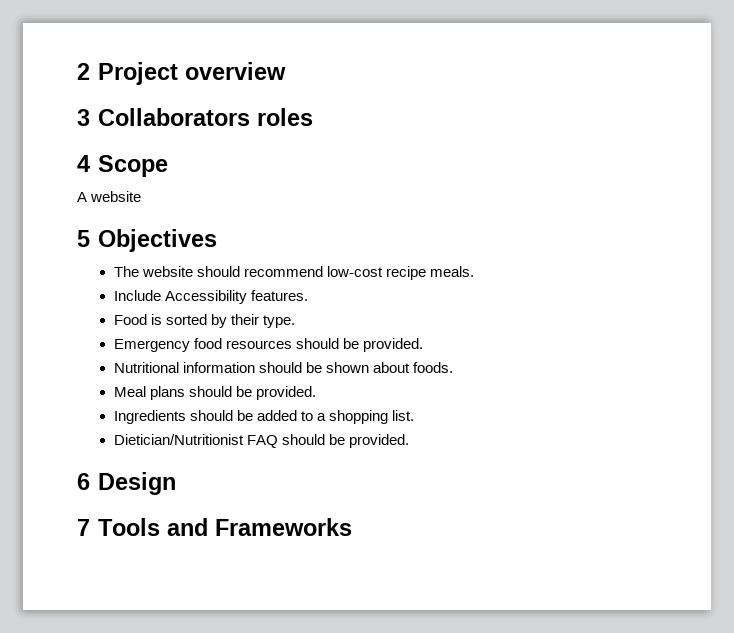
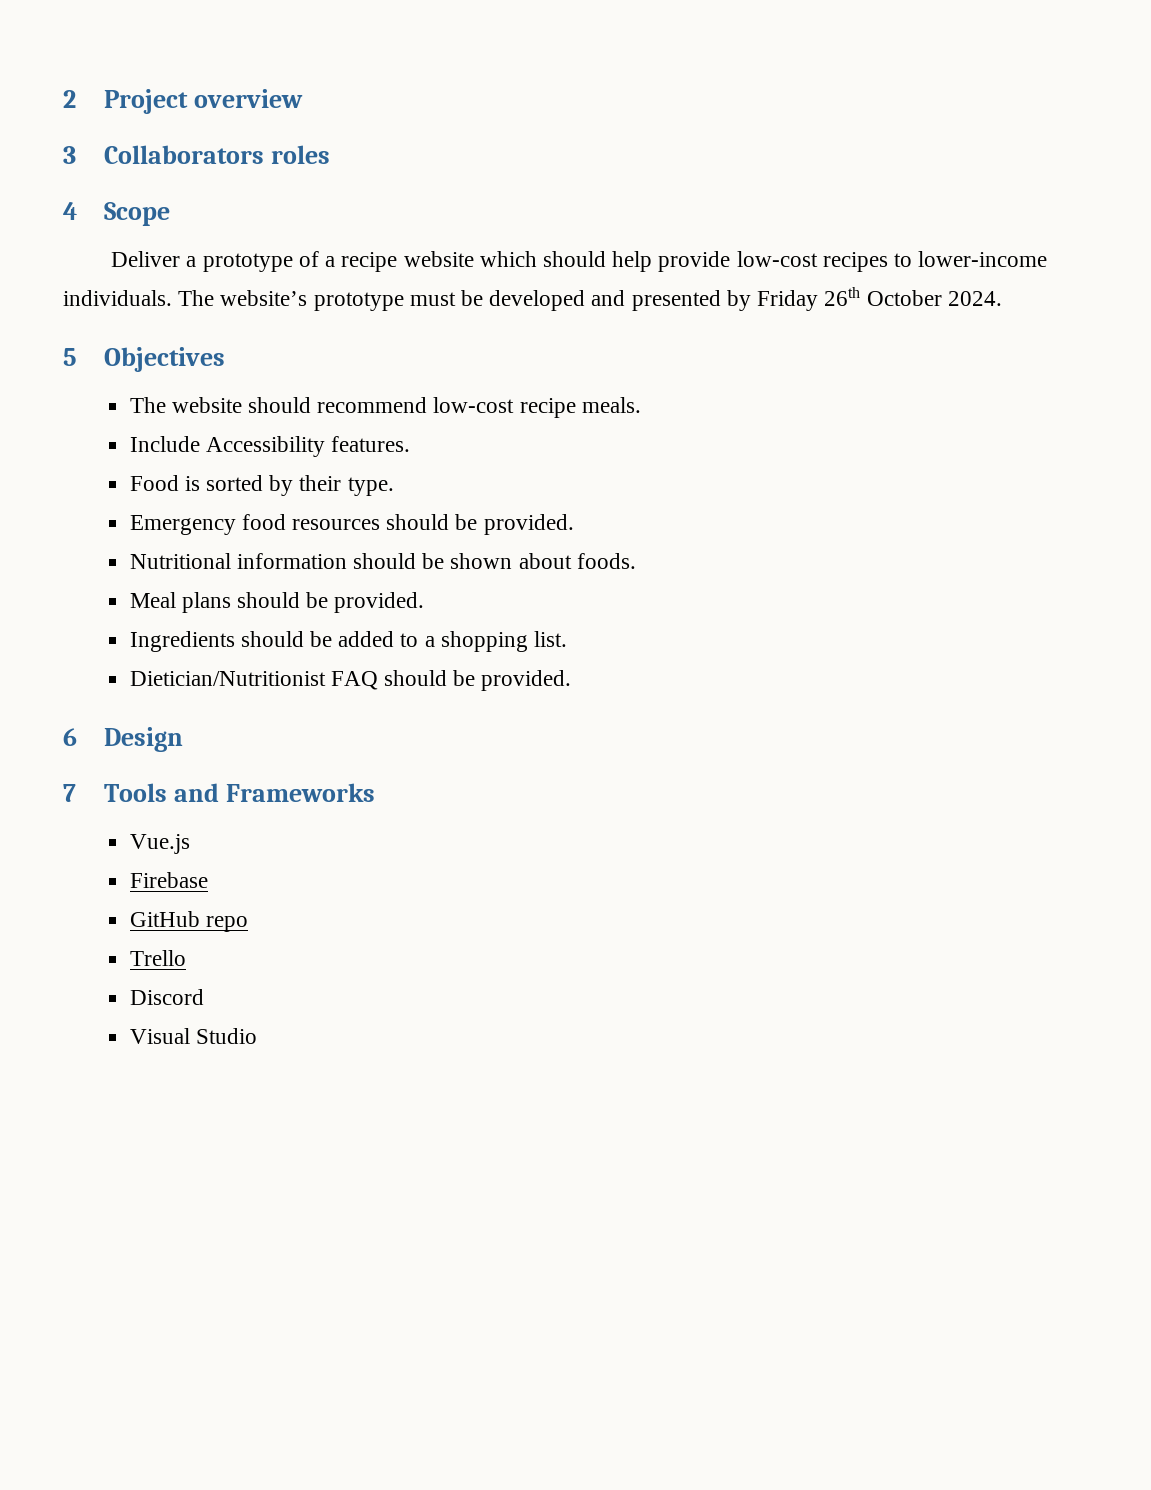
[77,191,142,202] A website -> [111,251,1048,272] [63,287,1002,311] Deliver a prototype of a recipe website which should help provide low-cost recipes to lower-income individuals. The website’s prototype must be developed and presented by Friday 26th October 2024.
(352, 527) none -> [129,834,190,854] [129,872,208,888] [129,911,248,932] [129,950,186,966] [129,989,204,1005] [129,1028,257,1044] // Vue.js // Firebase // GitHub repo // Trello // Discord // Visual Studio

